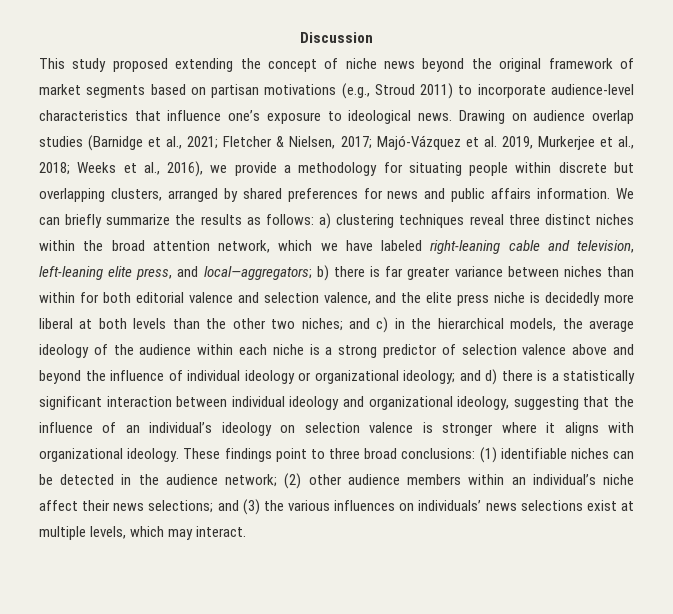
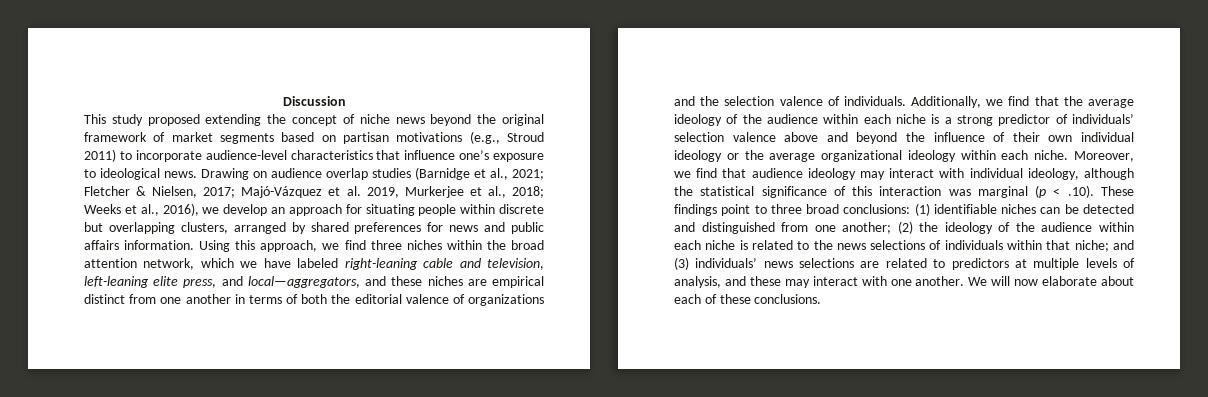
[234,162,378,176] provide a methodology -> [223,204,342,216] develop an approach
[616,188,635,199] [39,213,591,229] We can briefly summarize the results as follows: a) clustering techniques reveal three distinct -> [199,240,402,252] Using this approach, we find three
[203,265,634,281] [39,292,634,306] [39,317,557,333] local—aggregators; b) there is far greater variance between niches than within for both editorial valence and selection valence, and the elite press niche is decidedly more liberal at both levels than the other two niches; and c) in the hierarchical models, -> [247,276,544,288] [84,294,544,306] [674,96,1059,108] local—aggregators, and these niches are empirical distinct from one another in terms of both the editorial valence of organizations and the selection valence of individuals. Additionally, we find that
(456, 349) none -> [1072,114,1134,124] individuals’
(183, 375) none -> [1012,132,1073,142] their own
[314,369,635,385] [39,396,635,410] [39,422,634,436] [39,448,180,462] organizational ideology; and d) there is a statistically significant interaction between individual ideology and organizational ideology, suggesting that the influence of an individual’s ideology on selection valence is stronger where it aligns with organizational ideology. -> [744,150,1134,162] [674,168,1134,180] [674,185,1094,198] the average organizational ideology within each niche. Moreover, we find that audience ideology may interact with individual ideology, although the statistical significance of this interaction was marginal (p < .10).
[121,473,634,489] [39,499,634,515] [39,526,247,540] in the audience network; (2) other audience members within an individual’s niche affect their news selections; and (3) the various influences on individuals’ news selections exist at multiple levels, which may interact. -> [674,221,1134,234] [674,240,1134,252] [674,257,1135,270] [674,276,1134,288] [674,294,822,304] and distinguished from one another; (2) the ideology of the audience within each niche is related to the news selections of individuals within that niche; and (3) individuals’ news selections are related to predictors at multiple levels of analysis, and these may interact with one another. We will now elaborate about each of these conclusions.

